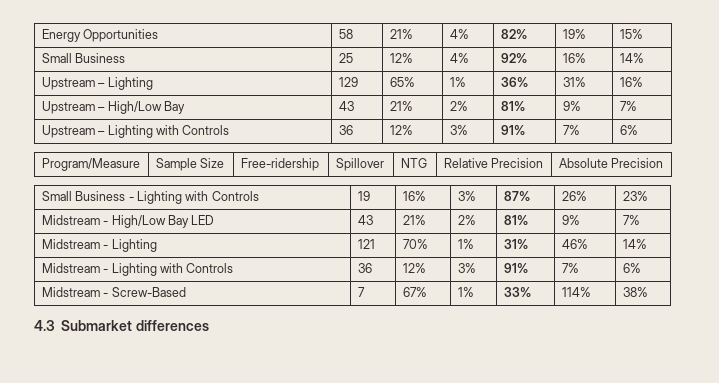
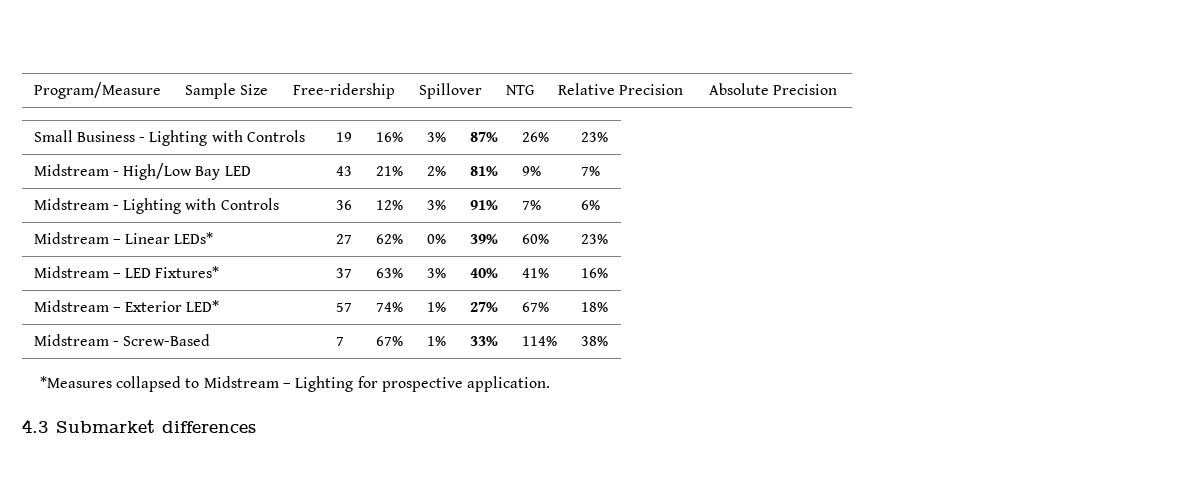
[41,29,159,42] [338,29,353,39] [389,29,413,39] [449,29,469,39] [500,29,527,39] [562,29,586,39] [619,29,643,39] [41,53,126,63] [338,53,353,63] [389,53,413,63] [449,53,469,63] [500,53,527,63] [562,53,586,63] [619,53,644,63] [41,77,153,90] [338,77,358,87] [389,77,415,87] [449,77,466,87] [500,77,528,87] [562,77,586,87] [619,77,643,87] [41,101,186,114] [338,101,354,111] [389,101,413,111] [449,101,468,111] [500,101,525,111] [562,101,581,111] [619,101,637,111] [41,125,230,138] [338,125,353,135] [389,125,413,135] [449,125,468,135] [500,125,525,135] [562,125,580,135] [619,125,638,135] Energy Opportunities | 58 | 21% | 4% | 82% | 19% | 15% // Small Business | 25 | 12% | 4% | 92% | 16% | 14% // Upstream – Lighting | 129 | 65% | 1% | 36% | 31% | 16% // Upstream – High/Low Bay | 43 | 21% | 2% | 81% | 9% | 7% // Upstream – Lighting with Controls | 36 | 12% | 3% | 91% | 7% | 6% // -> (33, 90) none
[41,239,157,252] [357,239,375,249] [402,239,428,249] [457,239,474,249] [503,239,528,249] [561,239,588,249] [622,239,647,249] // Midstream - Lighting | 121 | 70% | 1% | 31% | 46% | 14% -> (600, 171) none
(641, 268) none -> [33,232,214,244] [335,234,352,244] [375,234,403,244] [426,234,446,244] [469,234,498,244] [521,234,549,244] [580,234,608,244] [33,266,220,278] [335,268,352,278] [375,268,403,278] [426,268,446,278] [469,268,498,278] [521,268,549,278] [580,268,608,278] [33,300,220,312] [335,302,352,312] [375,302,403,312] [426,302,446,312] [469,302,498,312] [521,302,549,312] [580,302,608,312] // Midstream – Linear LEDs* | 27 | 62% | 0% | 39% | 60% | 23% // Midstream – LED Fixtures* | 37 | 63% | 3% | 40% | 41% | 16% // Midstream – Exterior LED* | 57 | 74% | 1% | 27% | 67% | 18%
(648, 292) none -> [39,376,551,392] // *Measures collapsed to Midstream – Lighting for prospective application.

